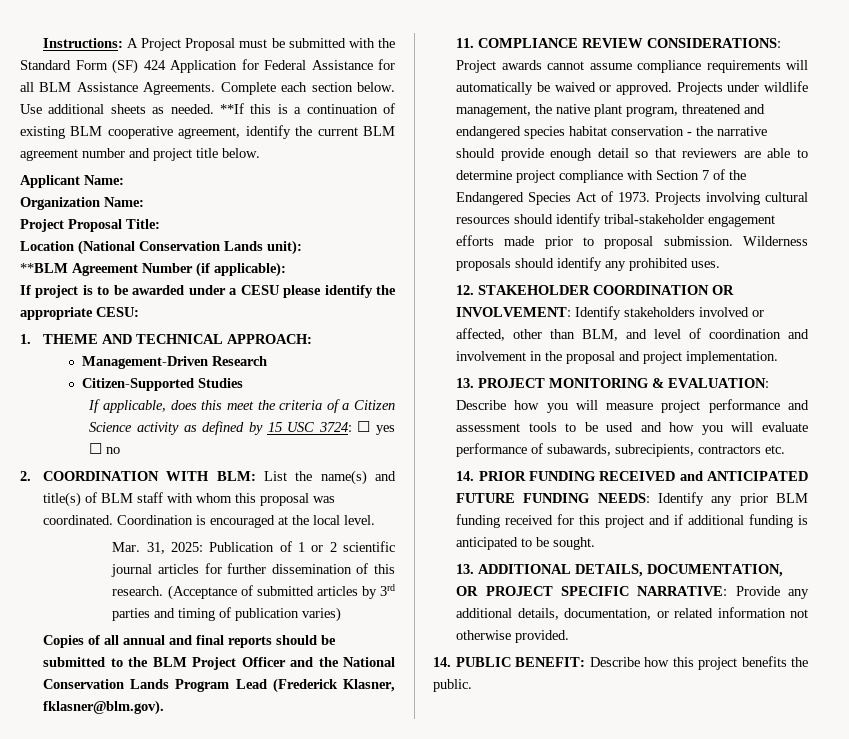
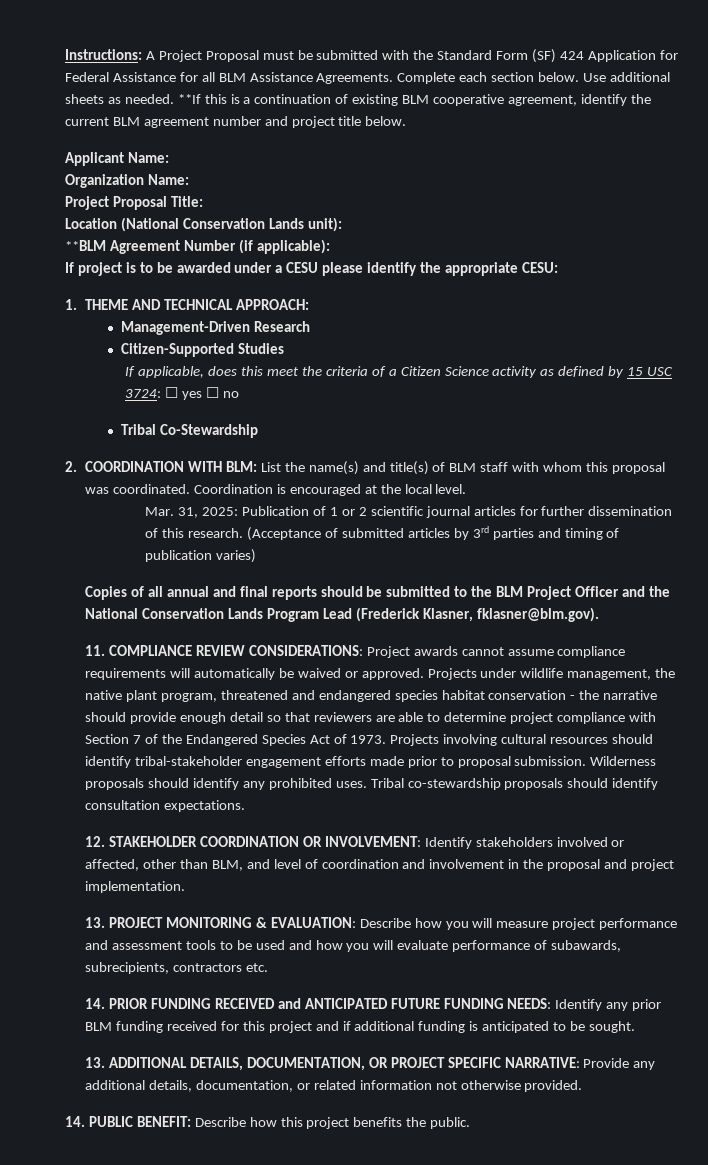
(121, 450) none -> [121,424,259,438] // Tribal Co-Stewardship
(721, 264) none -> [370,778,659,790] [85,800,246,812] Tribal co-stewardship proposals should identify consultation expectations.

